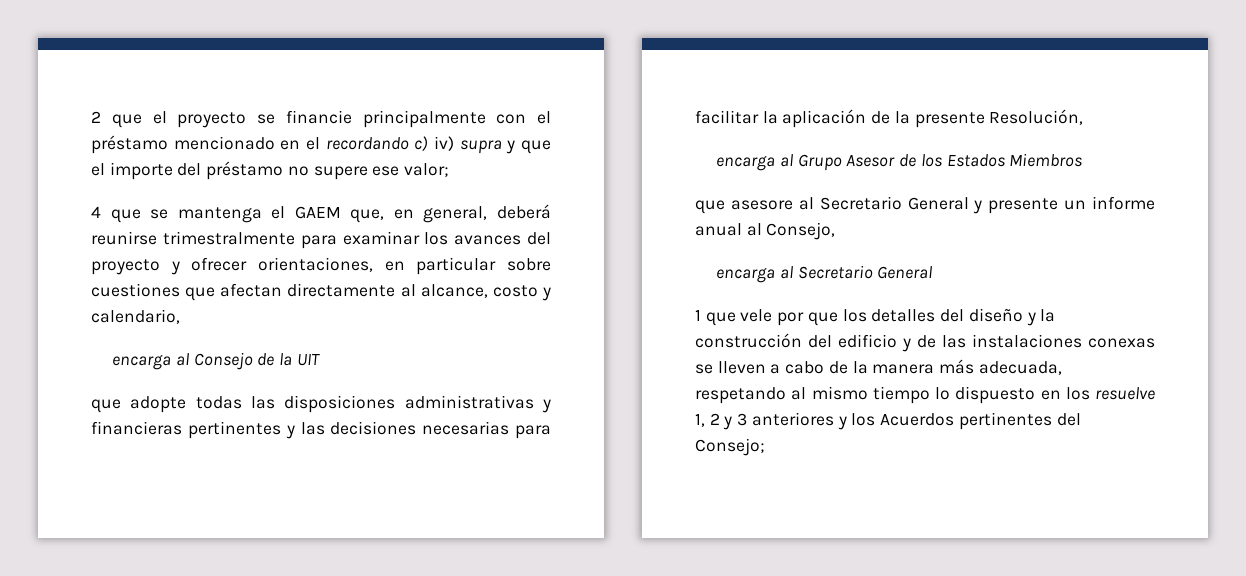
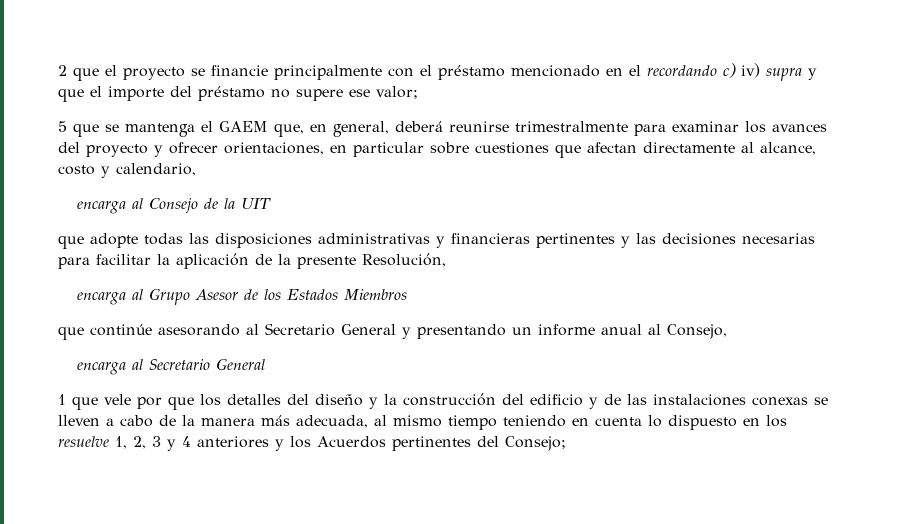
[91,206,101,218] 4 -> [58,121,67,132] 5
[730,200,793,210] asesore -> [90,324,240,336] continúe asesorando
[988,198,1059,214] presente -> [417,324,506,339] presentando
[695,387,786,404] respetando -> (368, 421) none
(930, 395) none -> [503,415,642,427] teniendo en cuenta
[709,413,748,430] 2 y 3 -> [133,436,191,451] 2, 3 y 4

